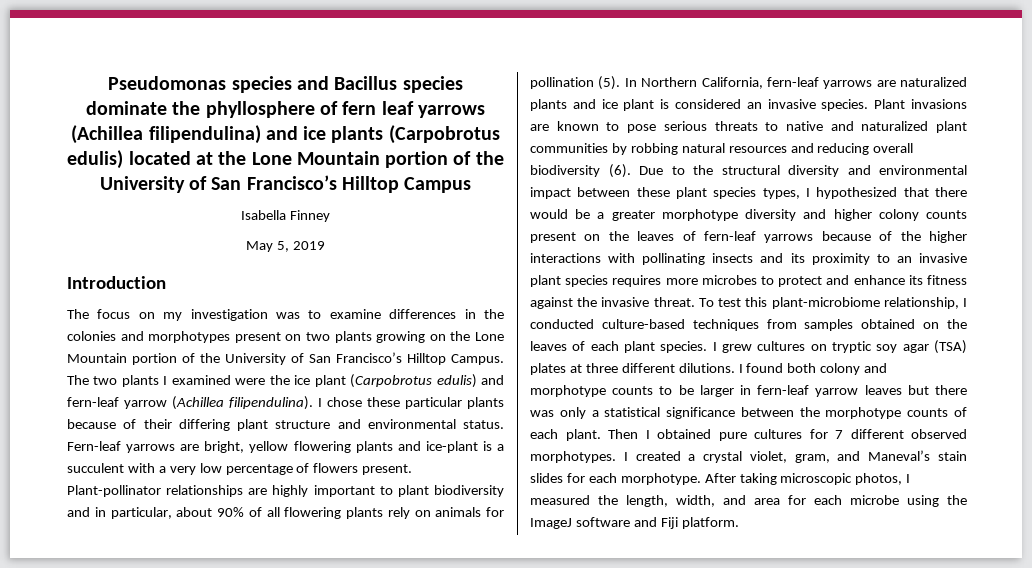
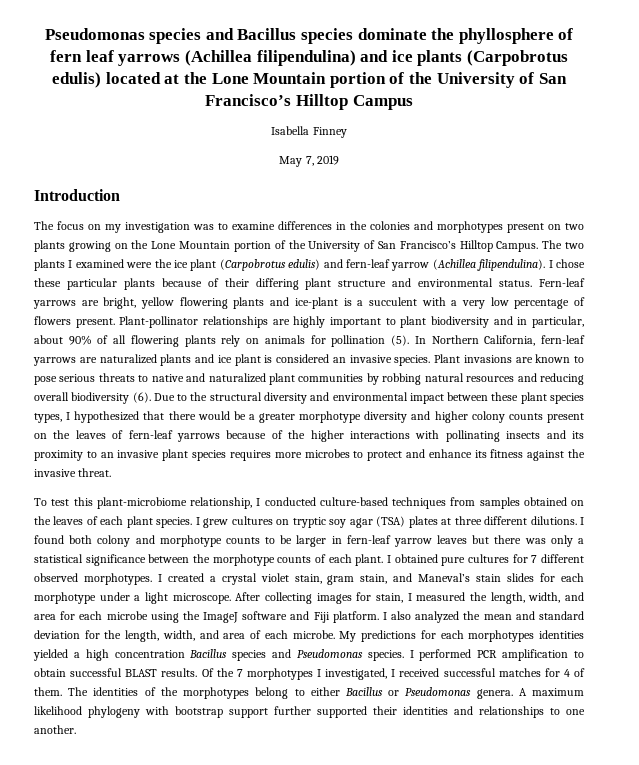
[277,241,289,252] 5, -> [305,156,314,166] 7,
(695, 302) none -> (112, 472) //
[608,429,638,439] Then -> (384, 560) none
[749,451,830,463] violet, gram, -> [260,573,388,585] violet stain, gram stain,
[620,473,903,485] morphotype. After taking microscopic photos, -> [34,592,404,604] morphotype under a light microscope. After collecting images for stain,
(739, 523) none -> [382,611,585,623] [34,630,584,642] [33,649,585,661] [34,668,585,680] [34,687,584,699] [34,706,585,718] [34,725,76,734] I also analyzed the mean and standard deviation for the length, width, and area of each microbe. My predictions for each morphotypes identities yielded a high concentration Bacillus species and Pseudomonas species. I performed PCR amplification to obtain successful BLAST results. Of the 7 morphotypes I investigated, I received successful matches for 4 of them. The identities of the morphotypes belong to either Bacillus or Pseudomonas genera. A maximum likelihood phylogeny with bootstrap support further supported their identities and relationships to one another.

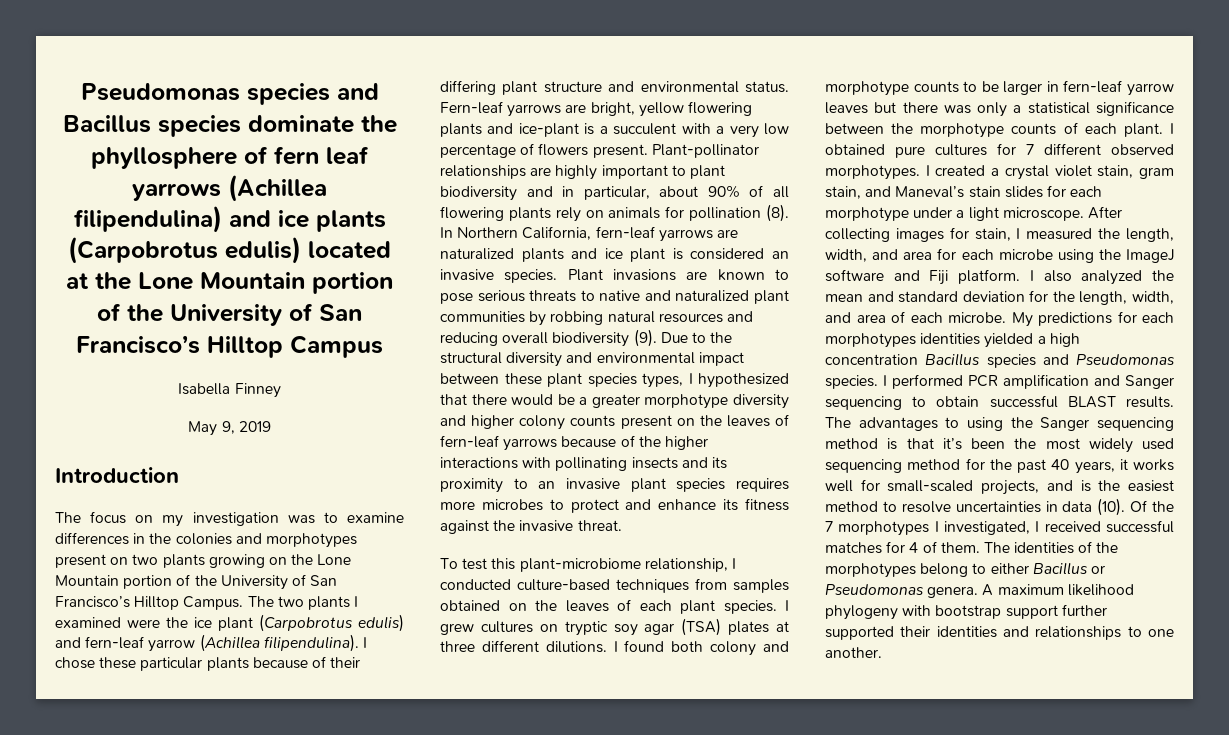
[305,156,314,166] 7, -> [221,421,235,434] 9,
[391,335,410,346] (5). -> [766,204,789,222] (8).
[132,392,151,403] (6). -> [633,329,657,347] (9).
(569, 655) none -> [1094,375,1174,389] [825,396,902,410] and Sanger sequencing
(198, 672) none -> [825,417,1174,431] [825,438,1174,453] [825,458,1174,474] [825,479,1174,495] [825,498,1126,516] The advantages to using the Sanger sequencing method is that it’s been the most widely used sequencing method for the past 40 years, it works well for small-scaled projects, and is the easiest method to resolve uncertainties in data (10).

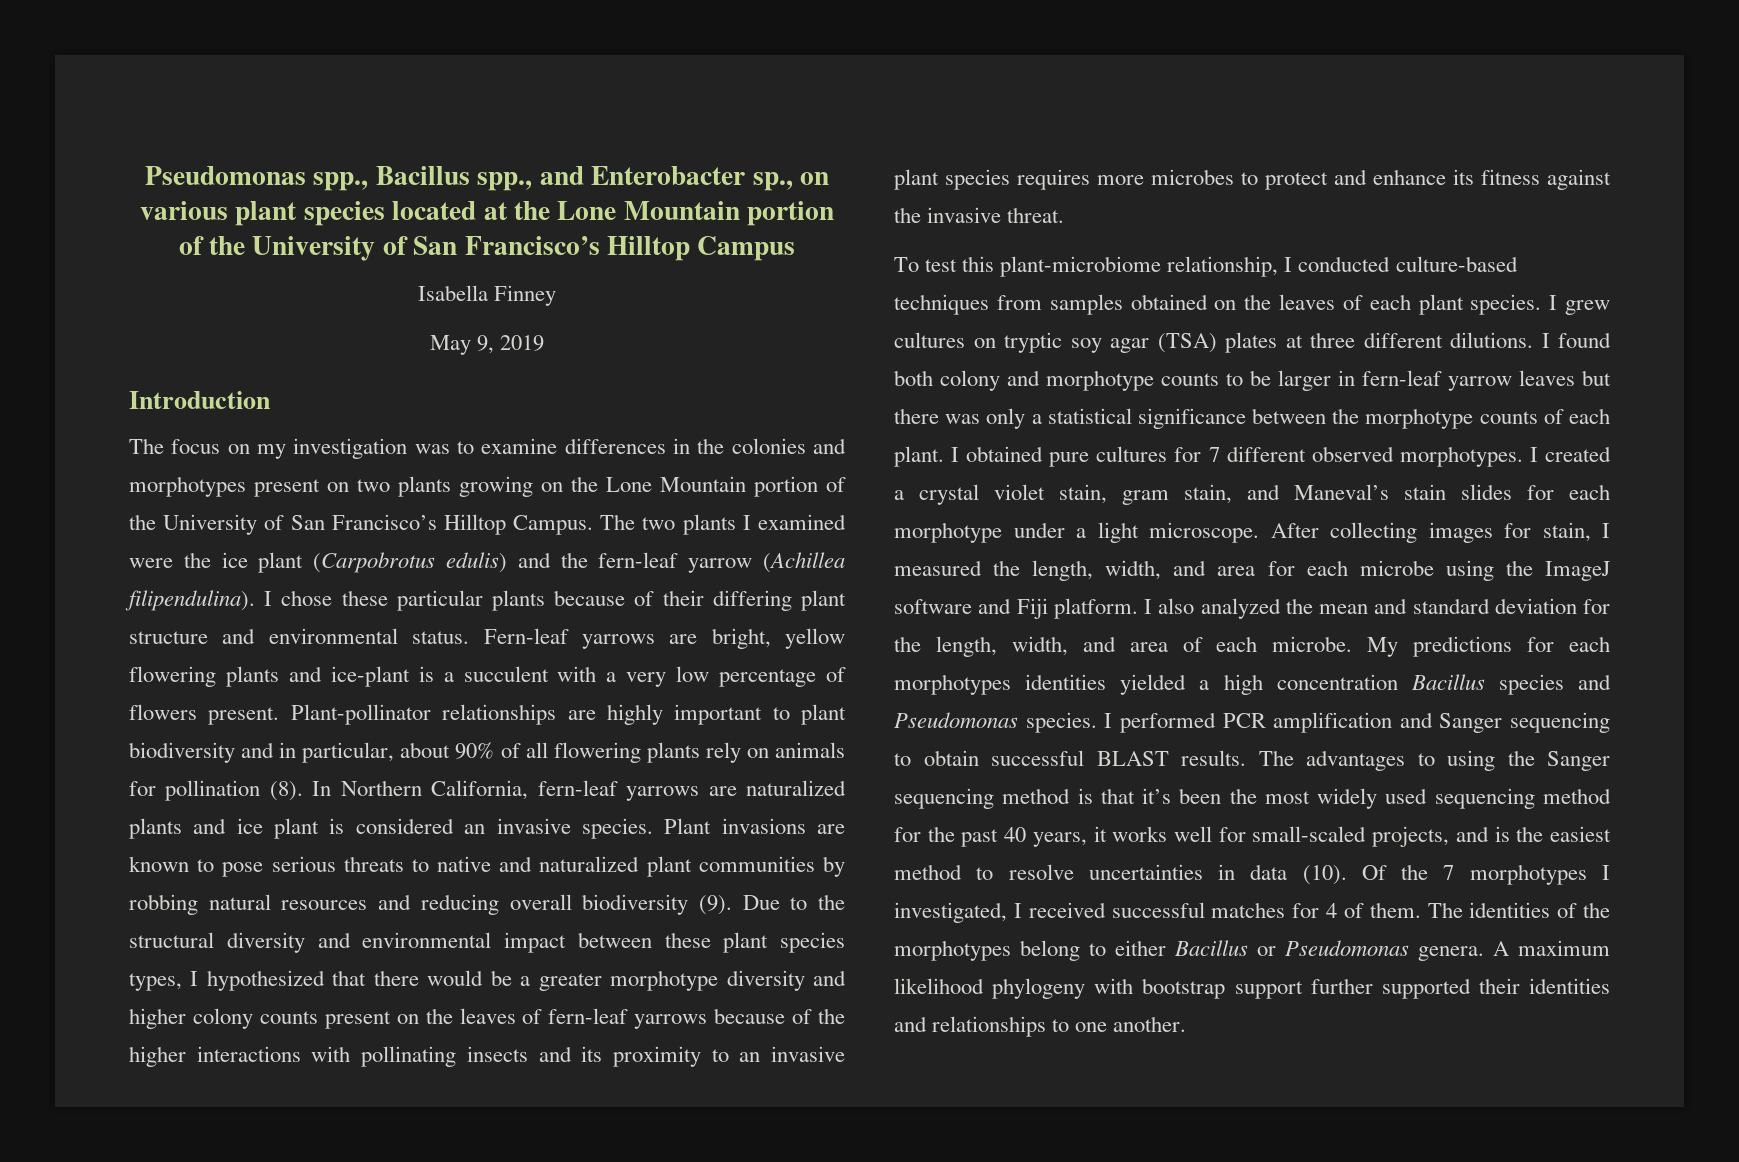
[80,83,379,105] [62,115,397,137] [91,146,369,169] [132,174,327,202] [73,205,386,233] [68,236,301,264] Pseudomonas species and Bacillus species dominate the phyllosphere of fern leaf yarrows (Achillea filipendulina) and ice plants (Carpobrotus edulis) -> [145,166,829,191] [139,201,385,226] Pseudomonas spp., Bacillus spp., and Enterobacter sp., on various plant species
(81, 642) none -> [560,552,588,568] the

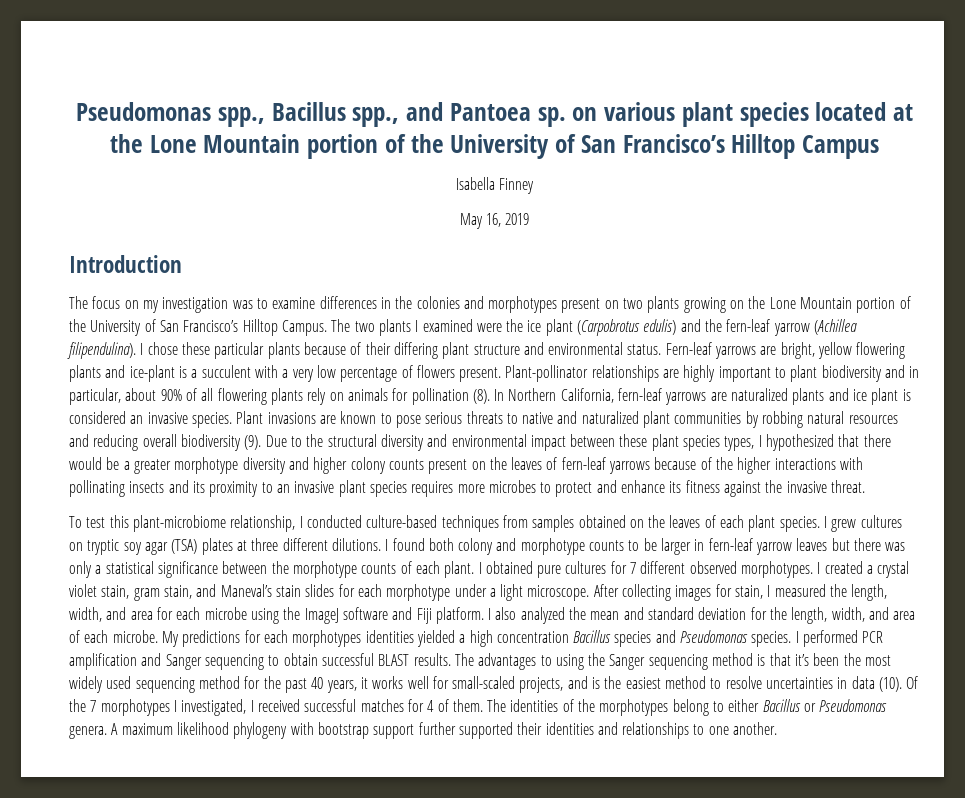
[591,166,793,191] Enterobacter sp., -> [449,103,566,127] Pantoea sp.
[477,335,494,354] 9, -> [486,213,501,227] 16,

